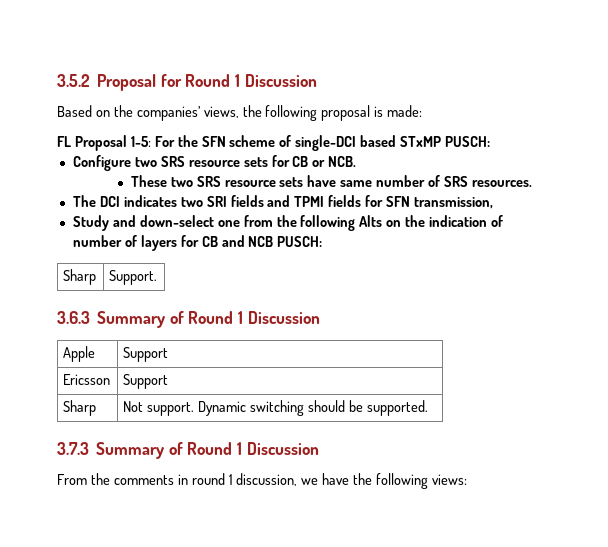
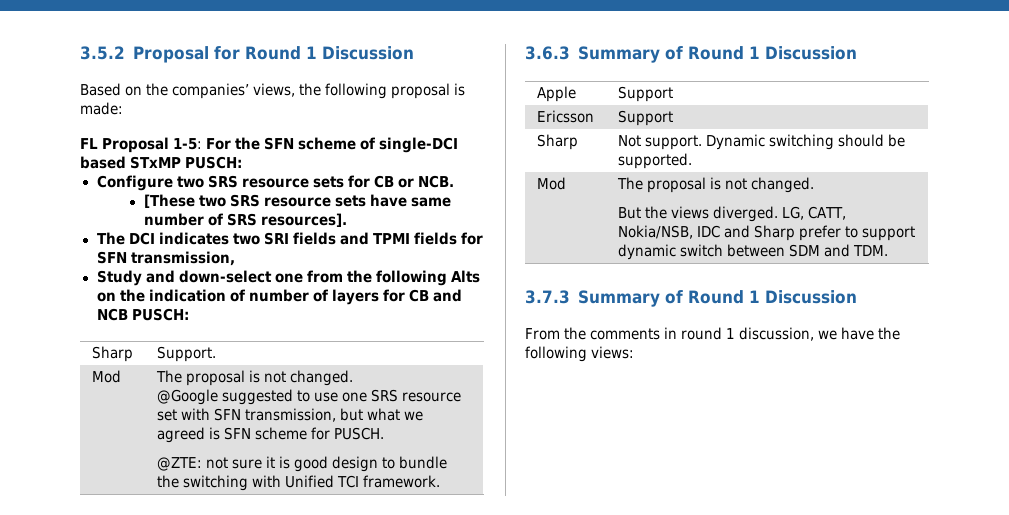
[130,175,167,187] These -> [143,194,195,208] [These
[471,180,532,187] resources. -> [260,213,347,227] resources].
(158, 277) none -> [91,370,121,383] [155,370,354,386] [156,389,462,405] [156,408,424,422] [156,427,385,443] [156,456,448,472] [156,475,441,491] // Mod | The proposal is not changed. // @Google suggested to use one SRS resource set with SFN transmission, but what we agreed is SFN scheme for PUSCH. // @ZTE: not sure it is good design to bundle the switching with Unified TCI framework.
(428, 408) none -> [536,177,566,190] [616,177,815,193] [617,206,847,222] [617,225,916,241] [617,244,889,260] // Mod | The proposal is not changed. // But the views diverged. LG, CATT, Nokia/NSB, IDC and Sharp prefer to support dynamic switch between SDM and TDM.

